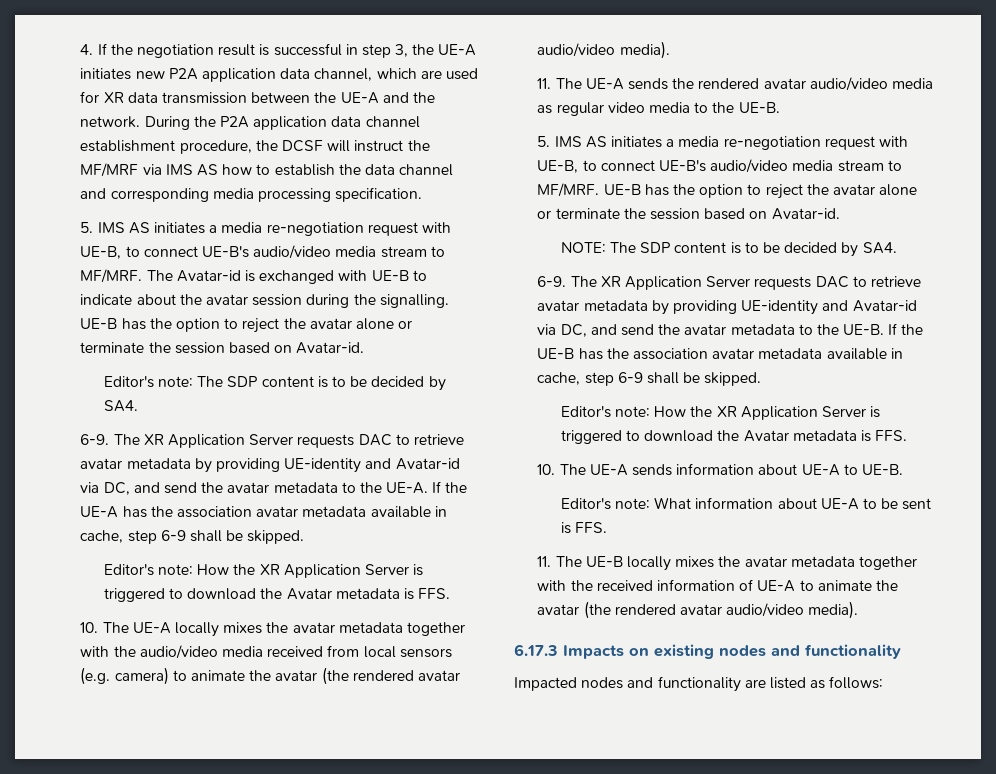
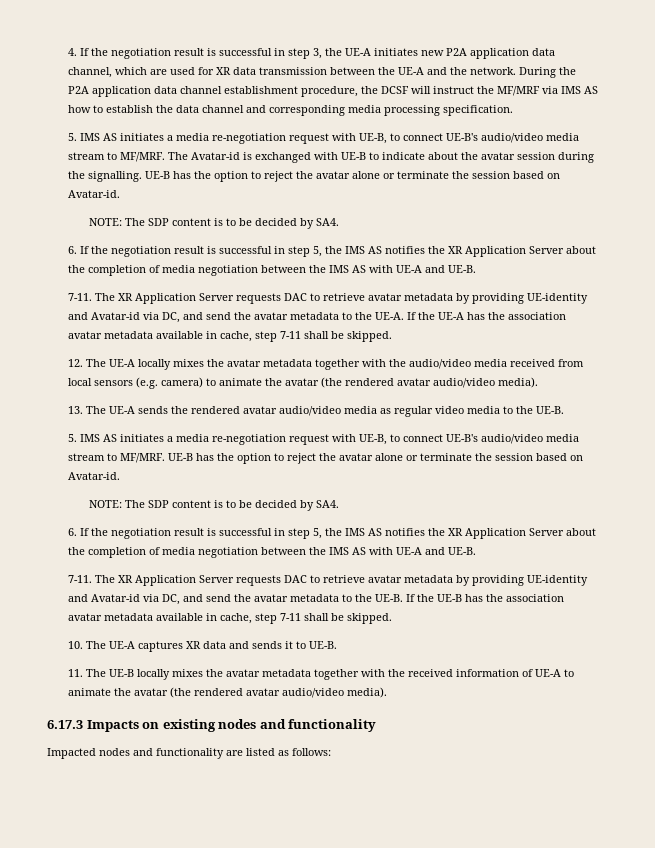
[103,376,446,391] [103,400,138,412] [80,434,110,445] Editor's note: The SDP content is to be decided by SA4. // 6-9. -> [88,218,339,229] [67,246,596,257] [67,265,476,276] [67,293,92,301] NOTE: The SDP content is to be decided by SA4. // 6. If the negotiation result is successful in step 5, the IMS AS notifies the XR Application Server about the completion of media negotiation between the IMS AS with UE-A and UE-B. // 7-11.
[160,530,305,544] [103,564,424,578] [103,588,451,602] [80,622,99,633] 6-9 shall be skipped. // Editor's note: How the XR Application Server is triggered to download the Avatar metadata is FFS. // 10. -> [279,331,392,342] [67,359,83,367] 7-11 shall be skipped. // 12.
[537,78,552,89] 11. -> [67,406,83,414] 13.
[537,276,567,287] 6-9. -> [67,528,596,539] [67,547,476,558] [67,575,92,583] 6. If the negotiation result is successful in step 5, the IMS AS notifies the XR Application Server about the completion of media negotiation between the IMS AS with UE-A and UE-B. // 7-11.
[617,372,762,386] [560,406,881,420] [560,430,908,444] [537,463,903,476] [560,497,932,510] [560,522,608,534] 6-9 shall be skipped. // Editor's note: How the XR Application Server is triggered to download the Avatar metadata is FFS. // 10. The UE-A sends information about UE-A to UE-B. // Editor's note: What information about UE-A to be sent is FFS. -> [279,613,392,624] [67,641,337,652] 7-11 shall be skipped. // 10. The UE-A captures XR data and sends it to UE-B.

